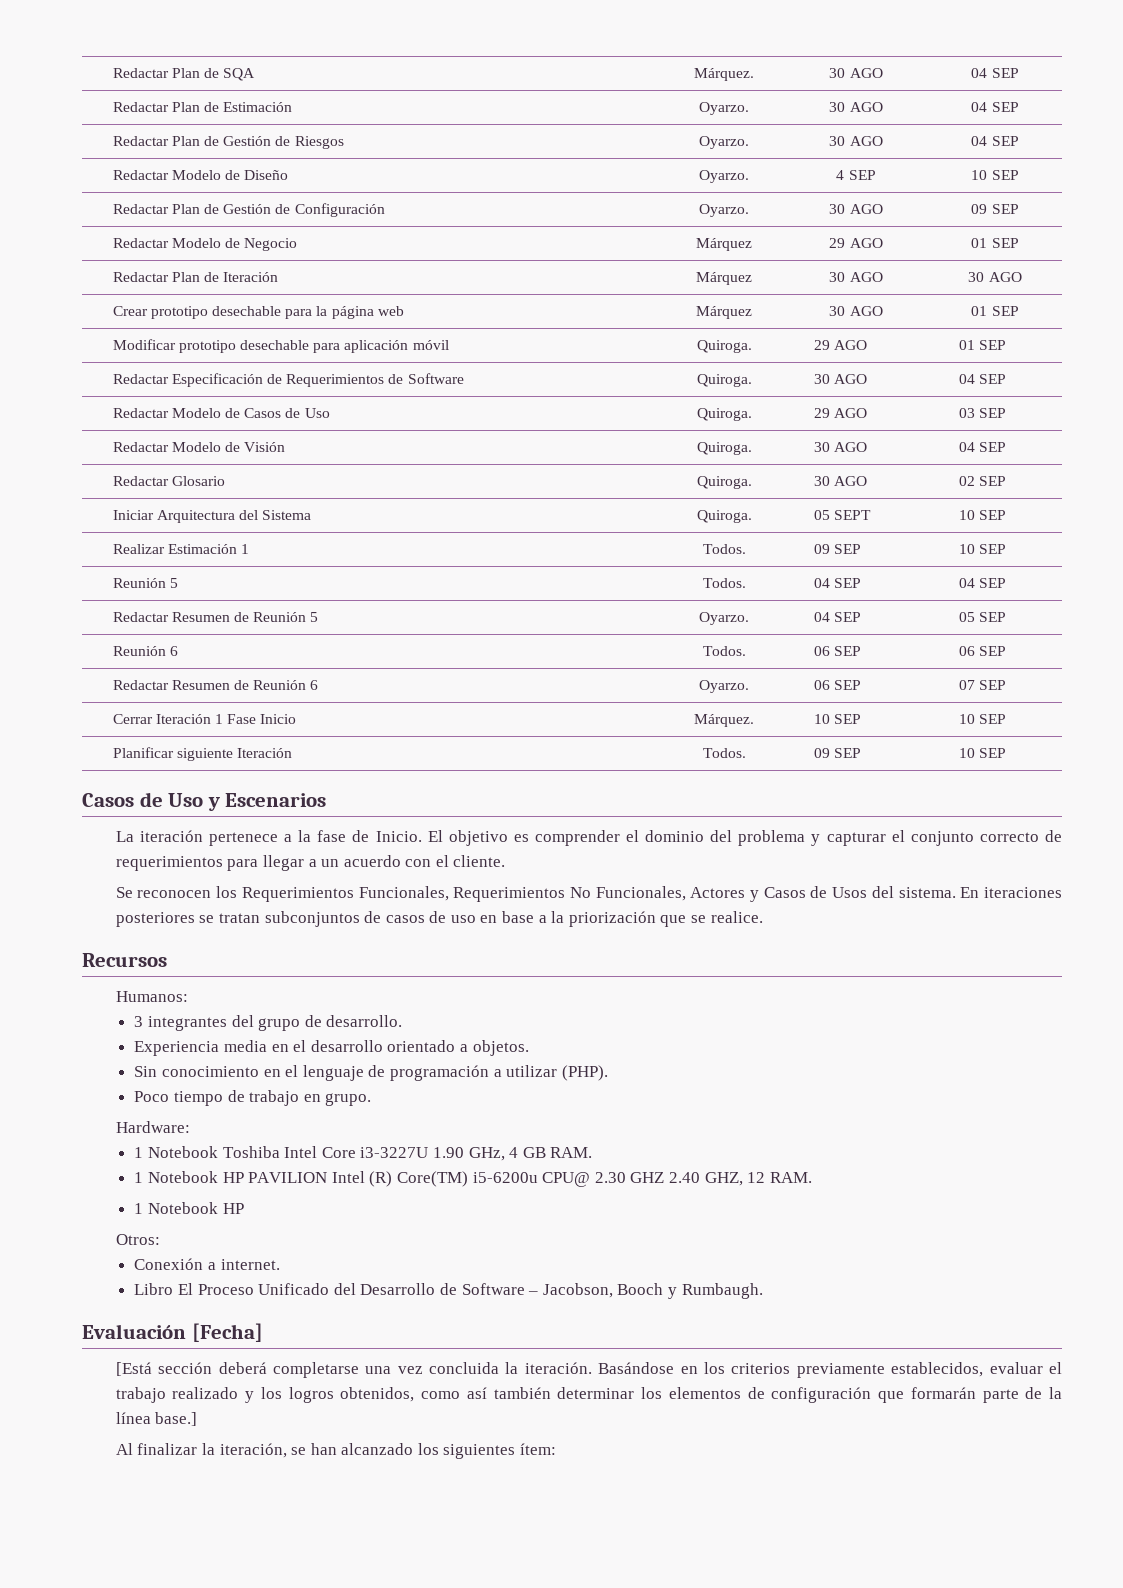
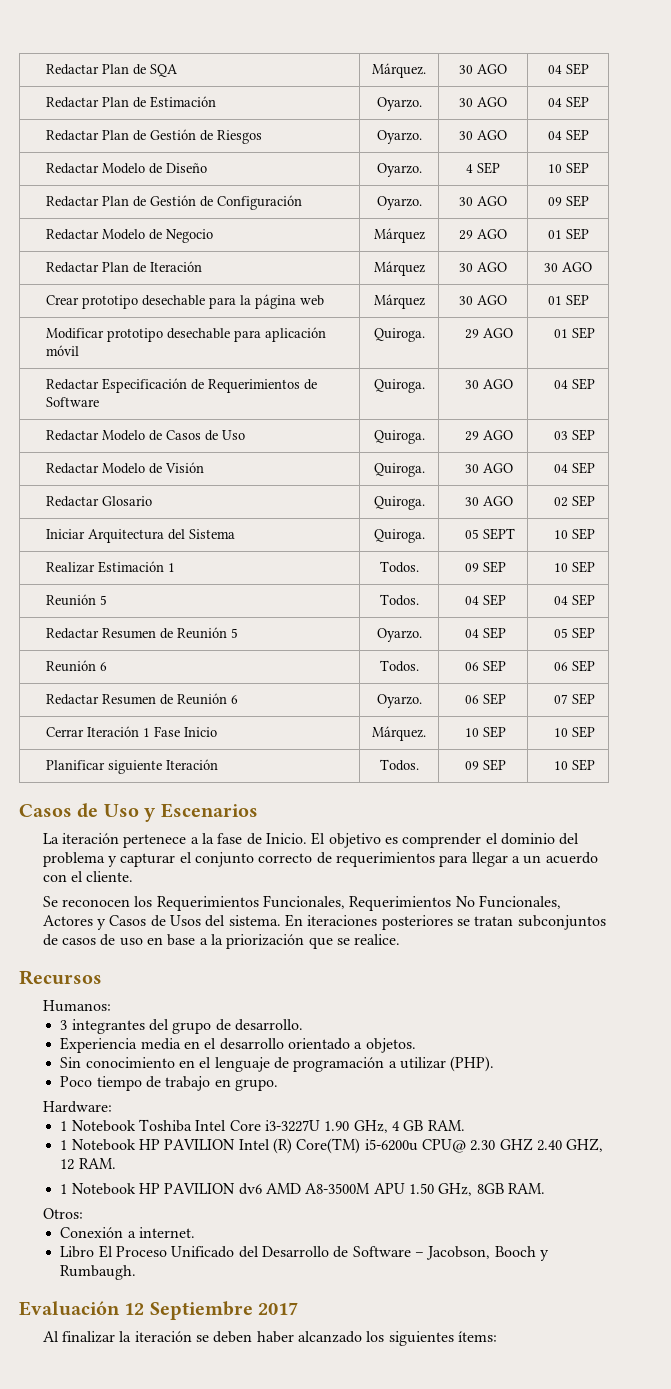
(244, 1208) none -> [164,1183,545,1196] PAVILION dv6 AMD A8-3500M APU 1.50 GHz, 8GB RAM.
[191,1323,263,1342] [115,1362,1063,1378] [115,1387,1062,1403] [115,1412,198,1426] [Fecha] // [Está sección deberá completarse una vez concluida la iteración. Basándose en los criterios previamente establecidos, evaluar el trabajo realizado y los logros obtenidos, como así también determinar los elementos de configuración que formarán parte de la línea base.] -> [124,1301,299,1320] 12 Septiembre 2017
[219,1443,337,1458] iteración, se han -> [134,1331,294,1343] iteración se deben haber
[520,1443,557,1455] ítem: -> [457,1331,497,1342] ítems:

